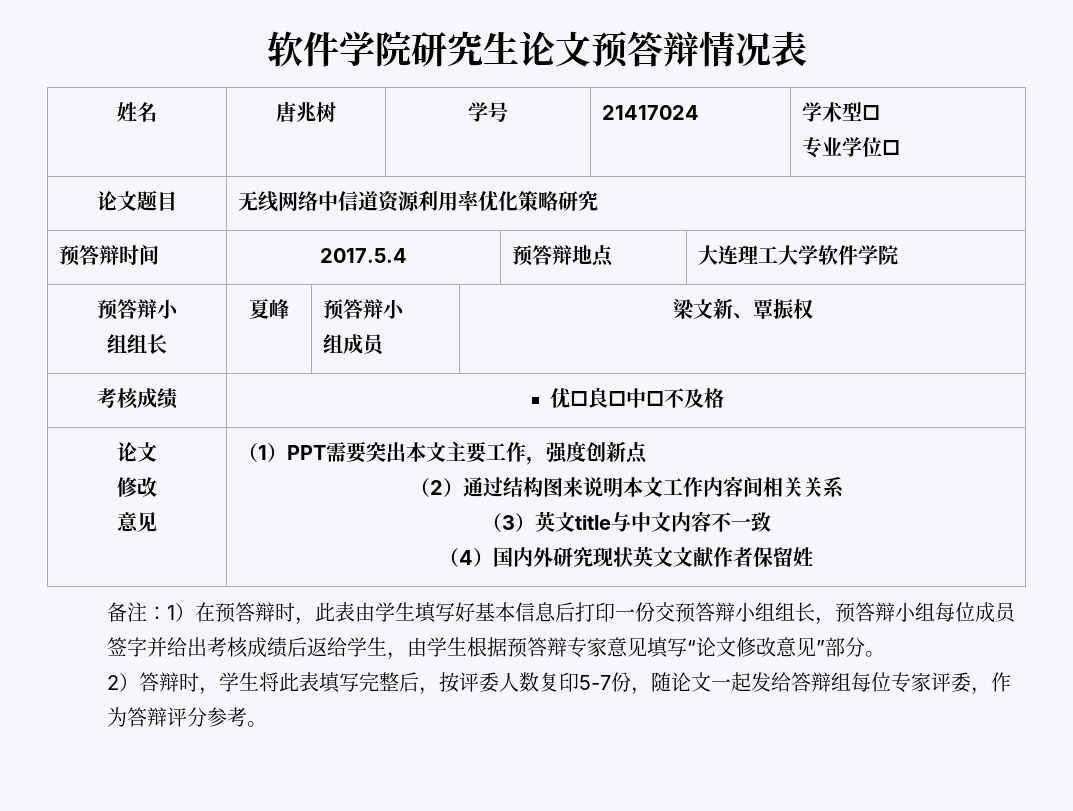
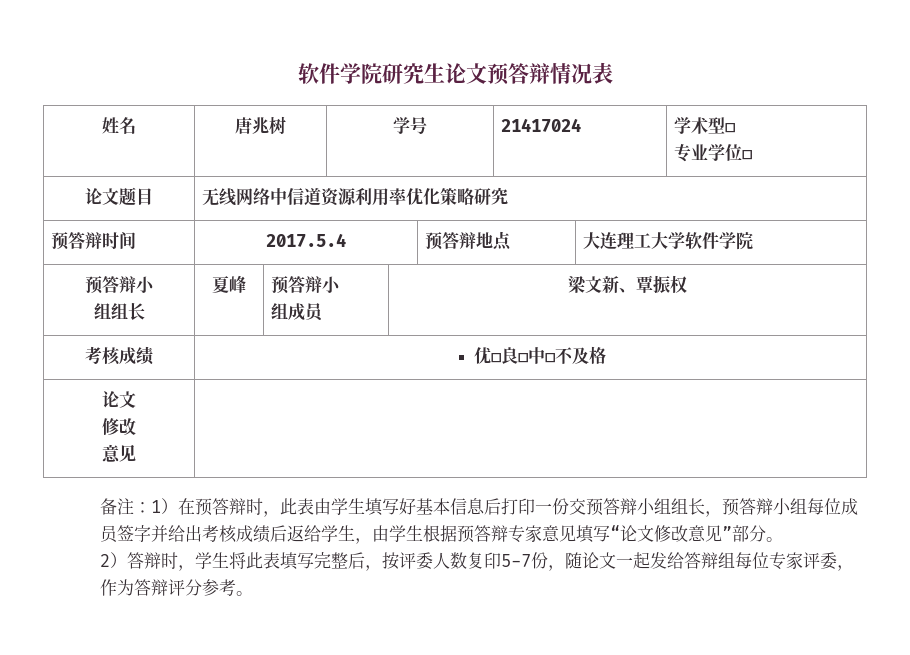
[238,441,649,465] [409,476,844,498] [481,511,771,532] [439,546,813,567] （1）PPT需要突出本文主要工作，强度创新点 // （2）通过结构图来说明本文工作内容间相关关系 // （3）英文title与中文内容不一致 // （4）国内外研究现状英文文献作者保留姓 -> (136, 453) none

